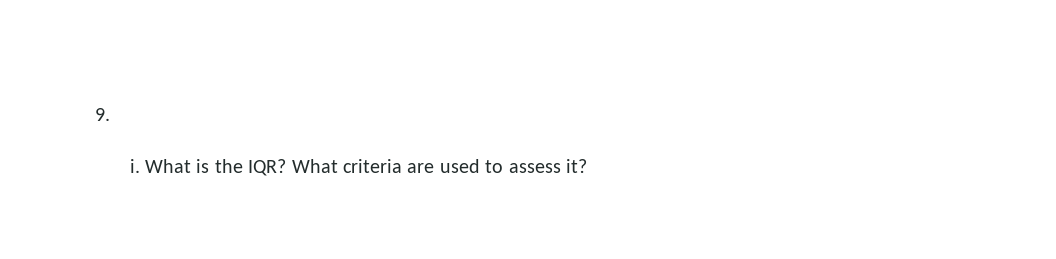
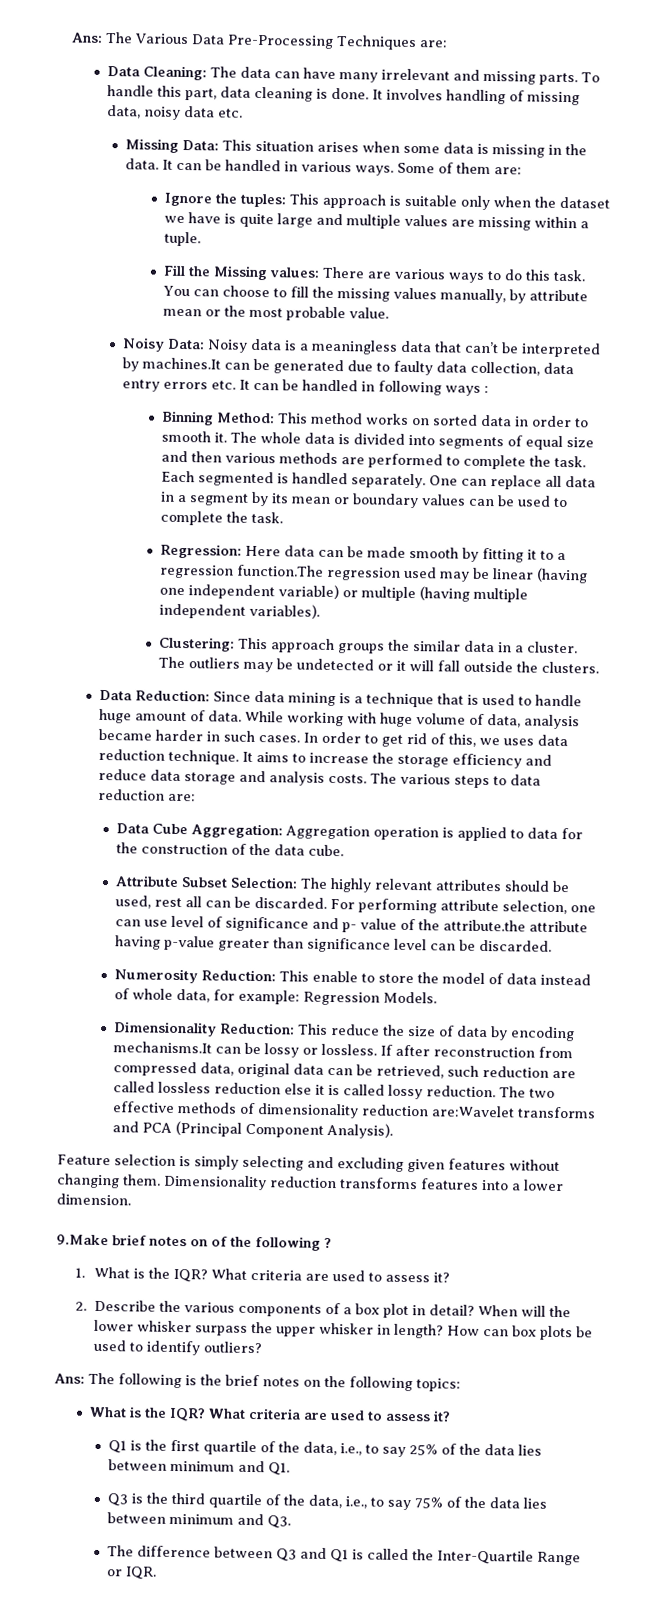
[95,108,110,121] [129,159,140,173] 9. // i. -> [71,31,448,51] [106,65,600,86] [106,84,580,106] [105,104,243,120] [125,138,588,158] [125,158,523,176] [163,192,610,211] [163,212,589,231] [163,231,201,247] [162,264,586,283] [162,285,588,304] [162,305,389,322] [122,337,602,358] [122,357,575,376] [122,379,490,396] [160,410,589,428] [160,430,594,450] [160,450,586,470] [160,470,596,490] [159,491,568,509] [159,510,283,526] [159,543,566,563] [158,564,588,584] [158,584,528,603] [158,603,320,619] [158,636,578,654] [157,656,599,674] [98,689,582,708] [98,708,580,730] [97,728,568,747] [97,748,552,769] [97,768,541,789] [97,788,196,802] [116,823,584,842] [116,842,345,857] [115,875,571,893] [115,895,597,915] [115,915,589,933] [115,935,553,953] [114,968,592,986] [114,988,438,1006] [113,1021,576,1042] [113,1041,574,1059] [113,1061,577,1079] [113,1081,556,1100] [112,1101,597,1119] [112,1120,394,1139] [57,1154,560,1173] [56,1173,564,1192] [56,1193,131,1206] [56,1234,332,1251] [74,1267,85,1278] Ans: The Various Data Pre-Processing Techniques are: // Data Cleaning: The data can have many irrelevant and missing parts. To handle this part, data cleaning is done. It involves handling of missing data, noisy data etc. // Missing Data: This situation arises when some data is missing in the data. It can be handled in various ways. Some of them are: // Ignore the tuples: This approach is suitable only when the dataset we have is quite large and multiple values are missing within a tuple. // Fill the Missing values: There are various ways to do this task. You can choose to fill the missing values manually, by attribute mean or the most probable value. // Noisy Data: Noisy data is a meaningless data that can’t be interpreted by machines.It can be generated due to faulty data collection, data entry errors etc. It can be handled in following ways : // Binning Method: This method works on sorted data in order to smooth it. The whole data is divided into segments of equal size and then various methods are performed to complete the task. Each segmented is handled separately. One can replace all data in a segment by its mean or boundary values can be used to complete the task. // Regression: Here data can be made smooth by fitting it to a regression function.The regression used may be linear (having one independent variable) or multiple (having multiple independent variables). // Clustering: This approach groups the similar data in a cluster. The outliers may be undetected or it will fall outside the clusters. // Data Reduction: Since data mining is a technique that is used to handle huge amount of data. While working with huge volume of data, analysis became harder in such cases. In order to get rid of this, we uses data reduction technique. It aims to increase the storage efficiency and reduce data storage and analysis costs. The various steps to data reduction are: // Data Cube Aggregation: Aggregation operation is applied to data for the construction of the data cube. // Attribute Subset Selection: The highly relevant attributes should be used, rest all can be discarded. For performing attribute selection, one can use level of significance and p- value of the attribute.the attribute having p-value greater than significance level can be discarded. // Numerosity Reduction: This enable to store the model of data instead of whole data, for example: Regression Models. // Dimensionality Reduction: This reduce the size of data by encoding mechanisms.It can be lossy or lossless. If after reconstruction from compressed data, original data can be retrieved, such reduction are called lossless reduction else it is called lossy reduction. The two effective methods of dimensionality reduction are:Wavelet transforms and PCA (Principal Component Analysis). // Feature selection is simply selecting and excluding given features without changing them. Dimensionality reduction transforms features into a lower dimension. // 9.Make brief notes on of the following ? // 1.
(587, 166) none -> [74,1299,572,1319] [94,1319,594,1341] [93,1339,263,1356] [54,1372,461,1392] [88,1406,451,1422] [108,1439,543,1458] [108,1459,291,1476] [107,1492,548,1511] [107,1512,292,1529] [107,1545,582,1566] [106,1566,158,1580] // 2. Describe the various components of a box plot in detail? When will the lower whisker surpass the upper whisker in length? How can box plots be used to identify outliers? // Ans: The following is the brief notes on the following topics: // What is the IQR? What criteria are used to assess it? // Q1 is the first quartile of the data, i.e., to say 25% of the data lies between minimum and Q1. // Q3 is the third quartile of the data, i.e., to say 75% of the data lies between minimum and Q3. // The difference between Q3 and Q1 is called the Inter-Quartile Range or IQR.

